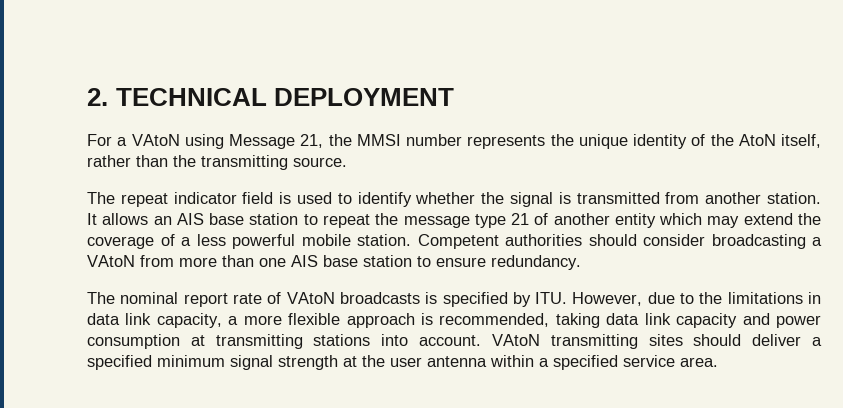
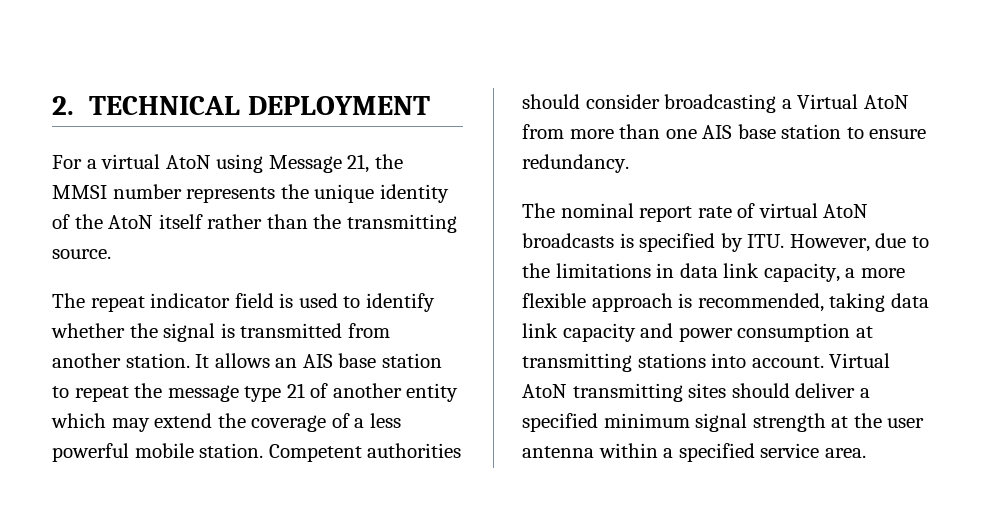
[131,134,180,146] VAtoN -> [101,154,211,169] virtual AtoN
[781,134,821,148] itself, -> [158,214,203,229] itself
[87,255,135,267] VAtoN -> [797,94,909,109] Virtual AtoN
[286,292,335,304] VAtoN -> [758,203,869,218] virtual AtoN
[491,334,540,346] VAtoN -> [829,353,891,368] [522,384,567,398] Virtual AtoN

